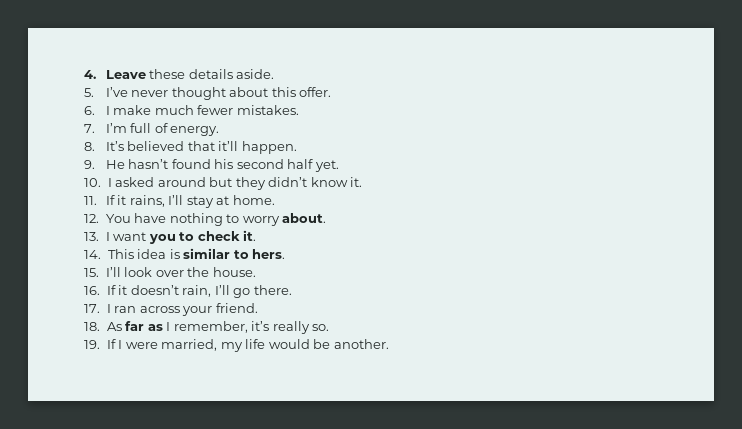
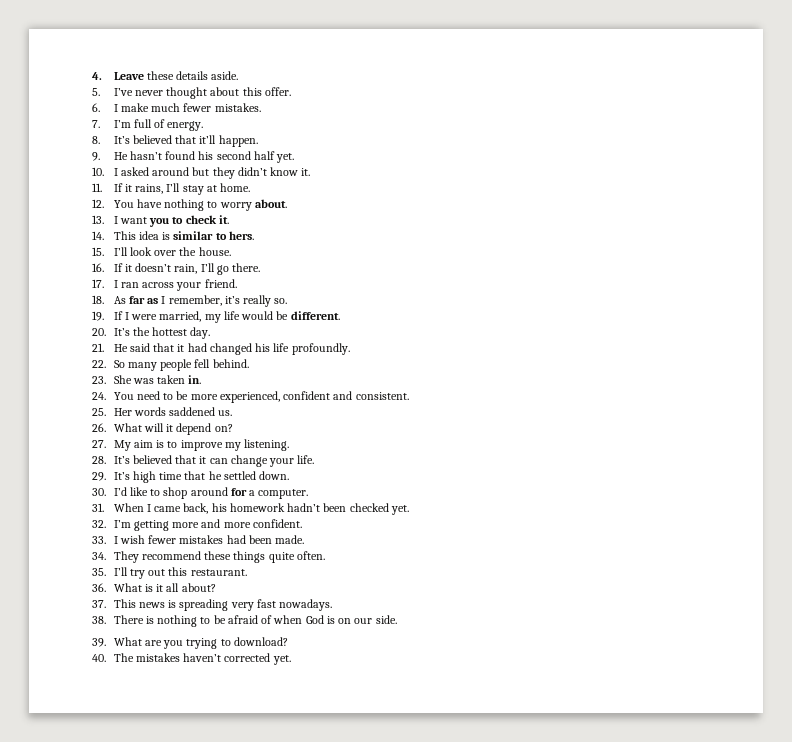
[333,339,389,349] another. -> [290,311,340,320] [92,327,211,339] [92,343,350,355] [92,359,249,371] [92,375,202,384] [92,391,409,403] [92,407,233,416] [92,423,233,435] [92,439,290,451] [92,455,315,467] [92,471,290,483] [92,487,309,499] [92,503,409,515] [92,519,302,531] [92,535,305,544] [92,551,325,563] [92,567,247,579] [92,583,216,592] [92,599,333,611] [92,615,397,627] [92,637,288,649] [92,653,291,665] different. // 20. It’s the hottest day. // 21. He said that it had changed his life profoundly. // 22. So many people fell behind. // 23. She was taken in. // 24. You need to be more experienced, confident and consistent. // 25. Her words saddened us. // 26. What will it depend on? // 27. My aim is to improve my listening. // 28. It’s believed that it can change your life. // 29. It’s high time that he settled down. // 30. I’d like to shop around for a computer. // 31. When I came back, his homework hadn’t been checked yet. // 32. I’m getting more and more confident. // 33. I wish fewer mistakes had been made. // 34. They recommend these things quite often. // 35. I’ll try out this restaurant. // 36. What is it all about? // 37. This news is spreading very fast nowadays. // 38. There is nothing to be afraid of when God is on our side. // 39. What are you trying to download? // 40. The mistakes haven’t corrected yet.

